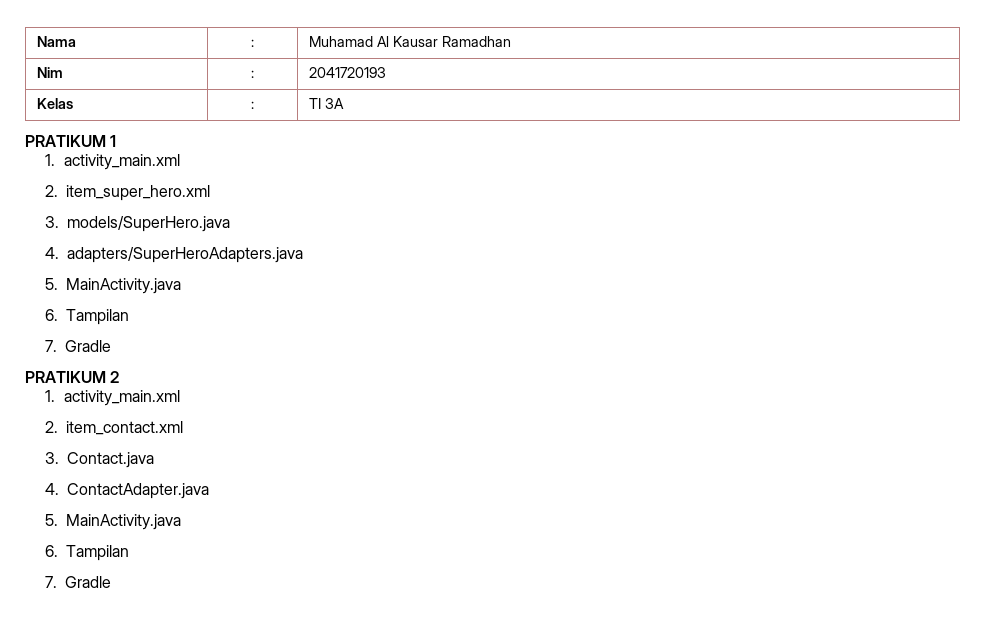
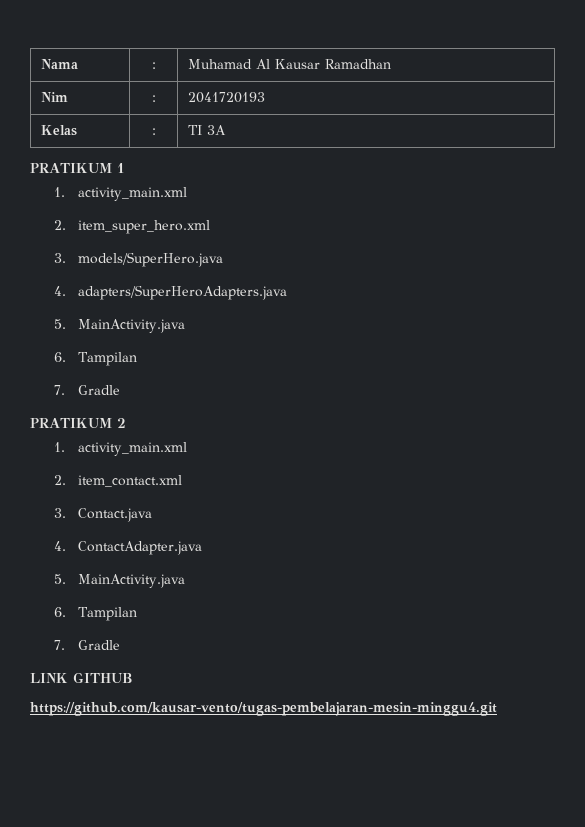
(111, 582) none -> [30,672,133,683] [30,702,497,716] // LINK GITHUB // https://github.com/kausar-vento/tugas-pembelajaran-mesin-minggu4.git

